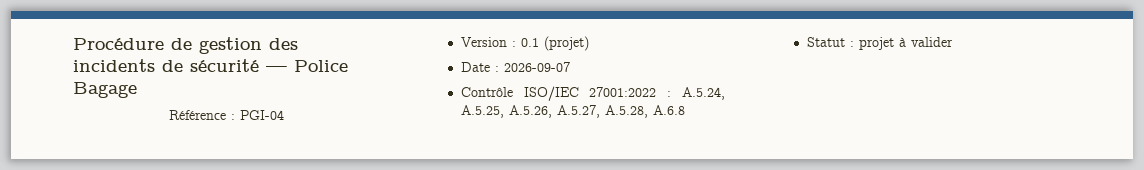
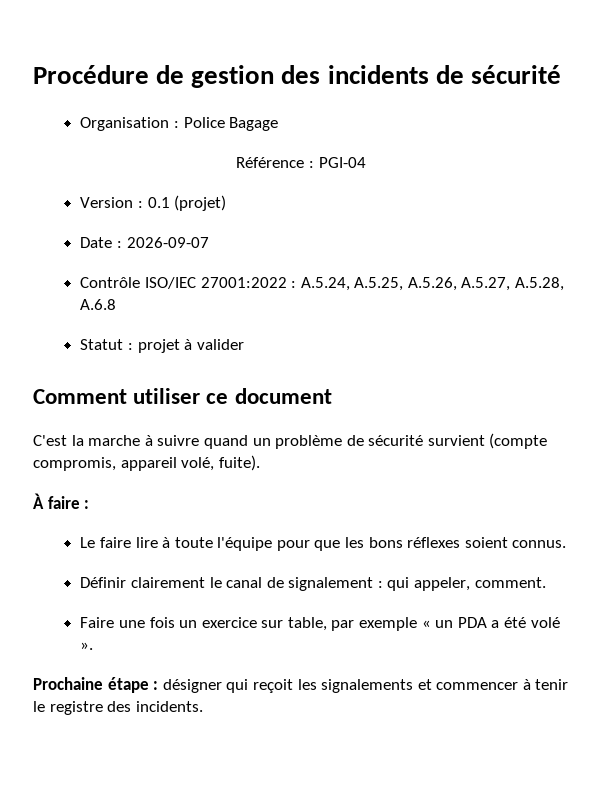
[266,66,287,72] — -> [80,117,179,131] // Organisation :
(953, 42) none -> [33,388,332,404] [33,433,548,449] [33,455,260,471] [33,493,90,509] [80,537,567,551] [80,577,546,591] [80,617,560,631] [80,642,94,650] [33,677,569,693] [33,701,203,715] // Comment utiliser ce document // C'est la marche à suivre quand un problème de sécurité survient (compte compromis, appareil volé, fuite). // À faire : // Le faire lire à toute l'équipe pour que les bons réflexes soient connus. // Définir clairement le canal de signalement : qui appeler, comment. // Faire une fois un exercice sur table, par exemple « un PDA a été volé ». // Prochaine étape : désigner qui reçoit les signalements et commencer à tenir le registre des incidents.

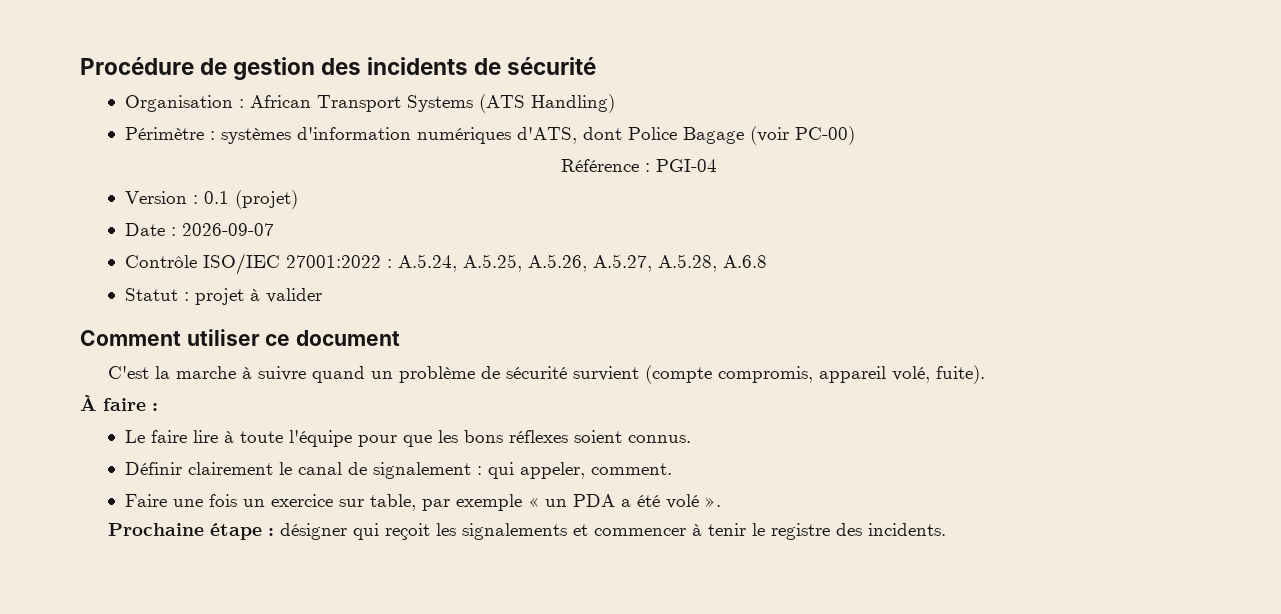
(179, 124) none -> [249,94,615,113] [124,127,622,144] African Transport Systems (ATS Handling) // Périmètre : systèmes d'information numériques d'ATS, dont
(279, 124) none -> [749,126,855,145] (voir PC-00)

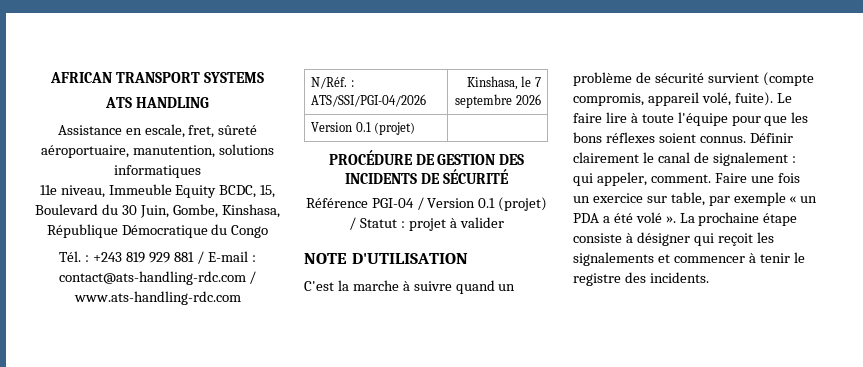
[80,57,597,80] [124,94,615,113] [124,126,855,145] Procédure de gestion des incidents de sécurité // Organisation : African Transport Systems (ATS Handling) // Périmètre : systèmes d'information numériques d'ATS, dont Police Bagage (voir PC-00) -> [50,72,264,83] [105,97,209,108] [57,124,258,138] [41,144,274,158] [114,165,201,178] [39,184,276,198] [35,204,280,218] [46,224,269,238] [59,251,256,264] [58,271,257,285] [73,291,241,305] [311,77,354,89] [311,94,427,107] [466,76,541,90] [455,94,541,108] [311,122,416,135] [328,150,525,165] [345,169,509,184] AFRICAN TRANSPORT SYSTEMS // ATS HANDLING // Assistance en escale, fret, sûreté aéroportuaire, manutention, solutions informatiques // 11e niveau, Immeuble Equity BCDC, 15, Boulevard du 30 Juin, Gombe, Kinshasa, République Démocratique du Congo // Tél. : +243 819 929 881 / E-mail : contact@ats-handling-rdc.com / www.ats-handling-rdc.com // N/Réf. : ATS/SSI/PGI-04/2026 | Kinshasa, le 7 septembre 2026 // Version 0.1 (projet) | // PROCÉDURE DE GESTION DES INCIDENTS DE SÉCURITÉ
[644,163,650,172] : -> (368, 203) none
[124,190,298,209] [124,223,274,236] [124,253,767,275] // Version : 0.1 (projet) // Date : 2026-09-07 // Contrôle ISO/IEC 27001:2022 : A.5.24, A.5.25, A.5.26, A.5.27, A.5.28, A.6.8 // -> [416,197,548,211] [349,217,357,230] / Version 0.1 (projet) /
[80,329,401,346] Comment utiliser ce document -> [304,253,468,264] NOTE D'UTILISATION
[80,395,158,411] // À faire : // -> (773, 99) none
(691, 439) // -> (746, 139) none
(672, 469) // -> (711, 178) none
[107,523,274,540] // Prochaine étape : -> [679,212,798,226] [573,233,633,243] La prochaine étape consiste à

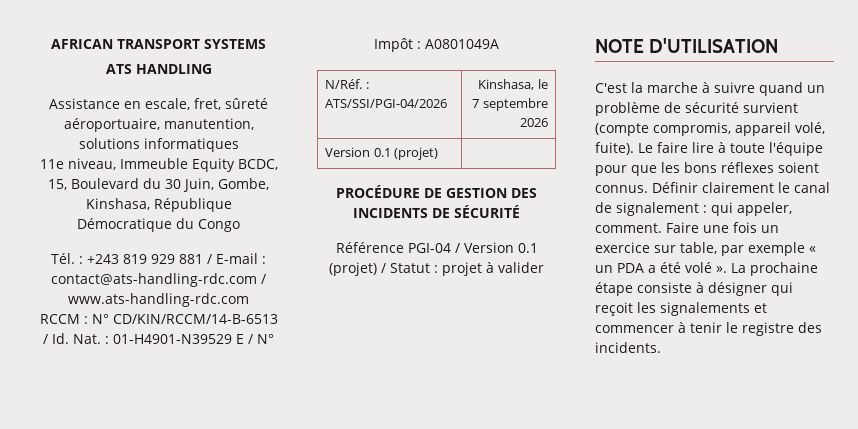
(241, 298) none -> [39,314,278,324] [43,333,274,344] [374,38,499,52] // RCCM : N° CD/KIN/RCCM/14-B-6513 / Id. Nat. : 01-H4901-N39529 E / N° Impôt : A0801049A

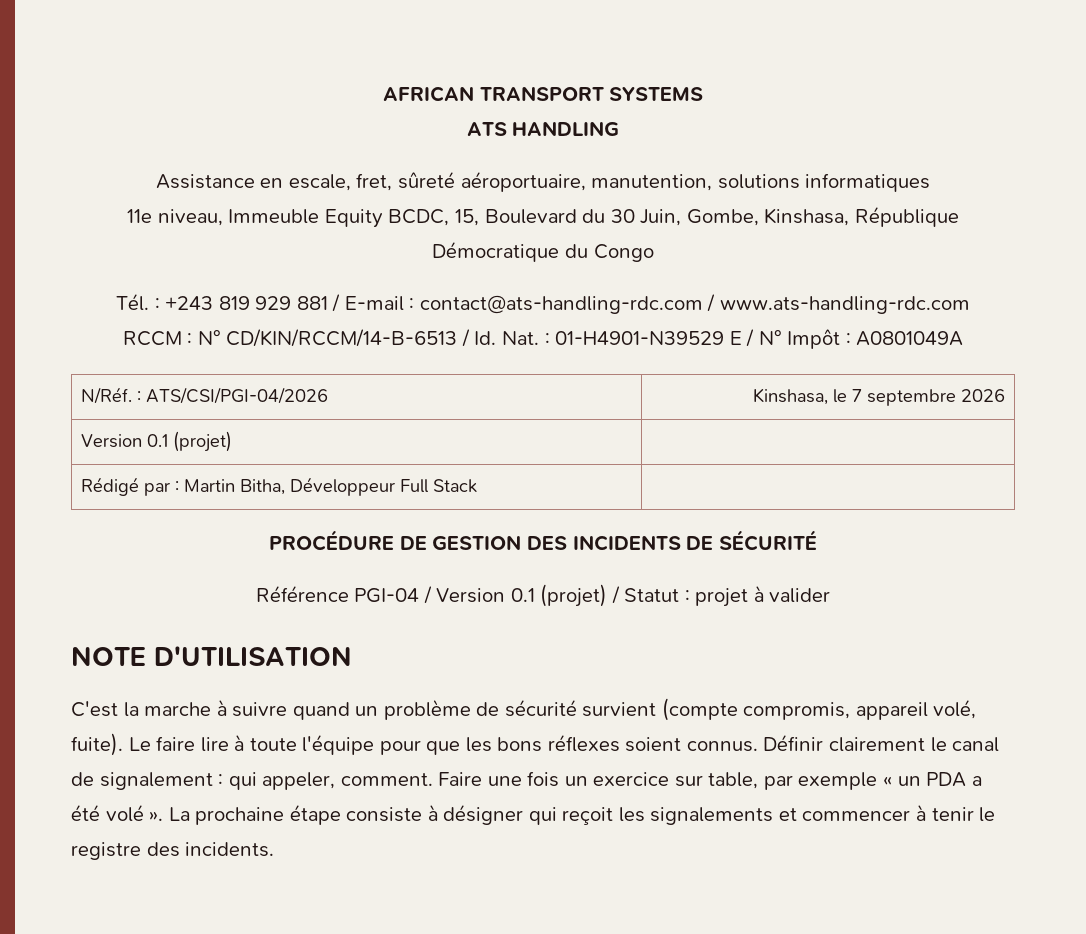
[325,99,448,108] ATS/SSI/PGI-04/2026 -> [146,387,329,404] ATS/CSI/PGI-04/2026
(438, 153) none -> [81,477,478,496] // Rédigé par : Martin Bitha, Développeur Full Stack |

